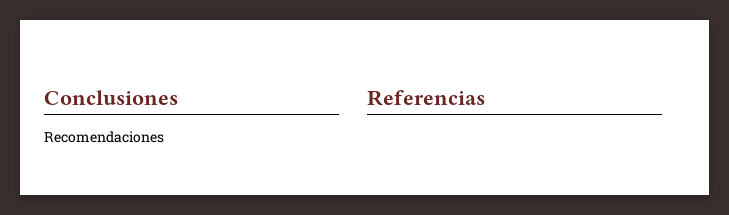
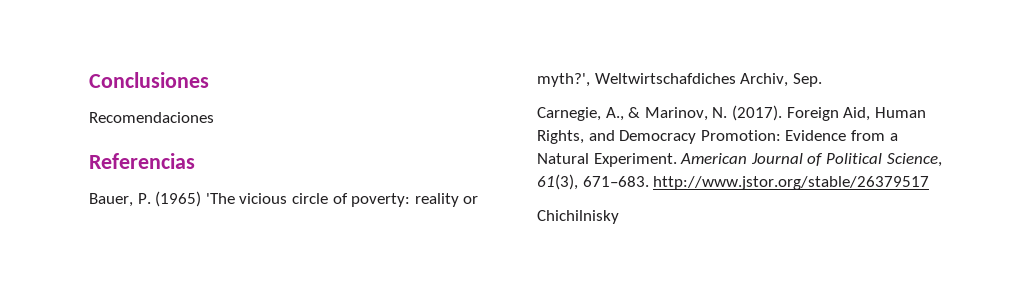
(485, 98) none -> [89,191,479,207] [537,73,822,87] [537,105,926,121] [537,130,898,144] [537,153,942,167] [537,174,930,190] [537,210,619,224] // Bauer, P. (1965) 'The vicious circle of poverty: reality or myth?', Weltwirtschafdiches Archiv, Sep. // Carnegie, A., & Marinov, N. (2017). Foreign Aid, Human Rights, and Democracy Promotion: Evidence from a Natural Experiment. American Journal of Political Science, 61(3), 671–683. http://www.jstor.org/stable/26379517 // Chichilnisky

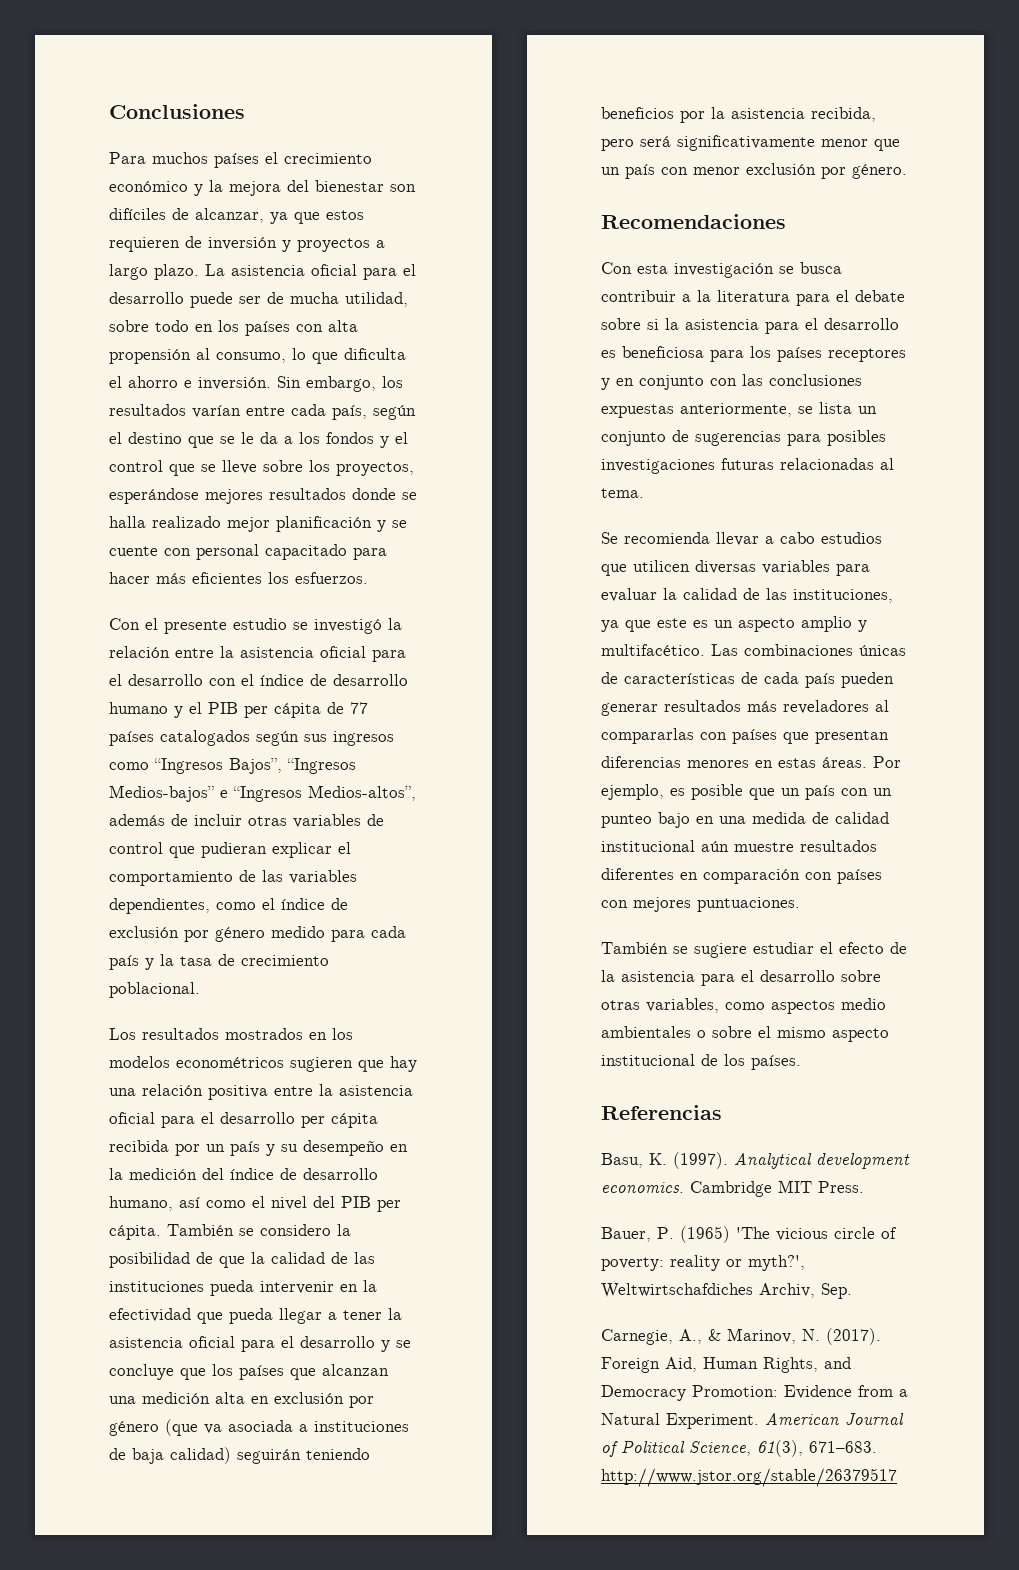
[89,112,214,123] [89,153,195,169] Recomendaciones // Referencias -> [109,152,372,168] [109,180,416,196] [109,208,364,224] [109,236,385,252] [109,264,416,280] [109,292,408,308] [109,320,358,336] [109,348,406,364] [109,376,403,392] [109,404,416,420] [109,432,408,448] [109,460,414,476] [109,488,417,504] [109,516,407,532] [109,544,387,560] [109,572,368,584] [109,618,402,634] [109,646,406,662] [109,674,408,686] [109,702,368,718] [109,730,394,746] [109,758,356,774] [109,785,416,802] [109,814,384,828] [109,842,351,858] [109,870,357,886] [109,898,348,914] [109,926,406,942] [109,954,329,970] [109,982,200,998] [109,1028,353,1040] [109,1056,417,1072] [109,1084,413,1100] [109,1112,378,1128] [109,1140,408,1156] [109,1168,378,1180] [109,1196,401,1212] [109,1224,351,1240] [109,1252,375,1268] [109,1280,377,1296] [109,1308,402,1324] [109,1336,411,1352] [109,1364,389,1380] [109,1392,374,1408] [109,1419,409,1436] [109,1447,370,1464] [601,107,876,123] [601,135,900,151] [601,163,907,179] [601,214,786,229] [601,262,842,278] [601,290,905,306] [601,318,899,334] [601,346,906,362] [601,374,862,390] [601,402,877,418] [601,430,886,446] [601,458,894,474] [601,488,644,498] [601,532,882,546] [601,560,870,576] [601,588,893,603] [601,616,867,632] [601,644,906,656] [601,672,894,688] [601,700,889,716] [601,728,889,744] [601,756,901,768] [601,784,892,800] [601,812,889,828] [601,840,877,852] [601,868,882,884] [601,897,800,912] [601,942,907,958] [601,970,881,986] [601,998,886,1014] [601,1026,889,1042] [601,1054,801,1070] [601,1105,722,1120] [601,1152,910,1169] [601,1180,864,1197] Para muchos países el crecimiento económico y la mejora del bienestar son difíciles de alcanzar, ya que estos requieren de inversión y proyectos a largo plazo. La asistencia oficial para el desarrollo puede ser de mucha utilidad, sobre todo en los países con alta propensión al consumo, lo que dificulta el ahorro e inversión. Sin embargo, los resultados varían entre cada país, según el destino que se le da a los fondos y el control que se lleve sobre los proyectos, esperándose mejores resultados donde se halla realizado mejor planificación y se cuente con personal capacitado para hacer más eficientes los esfuerzos. // Con el presente estudio se investigó la relación entre la asistencia oficial para el desarrollo con el índice de desarrollo humano y el PIB per cápita de 77 países catalogados según sus ingresos como “Ingresos Bajos”, “Ingresos Medios-bajos” e “Ingresos Medios-altos”, además de incluir otras variables de control que pudieran explicar el comportamiento de las variables dependientes, como el índice de exclusión por género medido para cada país y la tasa de crecimiento poblacional. // Los resultados mostrados en los modelos econométricos sugieren que hay una relación positiva entre la asistencia oficial para el desarrollo per cápita recibida por un país y su desempeño en la medición del índice de desarrollo humano, así como el nivel del PIB per cápita. También se considero la posibilidad de que la calidad de las instituciones pueda intervenir en la efectividad que pueda llegar a tener la asistencia oficial para el desarrollo y se concluye que los países que alcanzan una medición alta en exclusión por género (que va asociada a instituciones de baja calidad) seguirán teniendo beneficios por la asistencia recibida, pero será significativamente menor que un país con menor exclusión por género. // Recomendaciones // Con esta investigación se busca contribuir a la literatura para el debate sobre si la asistencia para el desarrollo es beneficiosa para los países receptores y en conjunto con las conclusiones expuestas anteriormente, se lista un conjunto de sugerencias para posibles investigaciones futuras relacionadas al tema. // Se recomienda llevar a cabo estudios que utilicen diversas variables para evaluar la calidad de las instituciones, ya que este es un aspecto amplio y multifacético. Las combinaciones únicas de características de cada país pueden generar resultados más reveladores al compararlas con países que presentan diferencias menores en estas áreas. Por ejemplo, es posible que un país con un punteo bajo en una medida de calidad institucional aún muestre resultados diferentes en comparación con países con mejores puntuaciones. // También se sugiere estudiar el efecto de la asistencia para el desarrollo sobre otras variables, como aspectos medio ambientales o sobre el mismo aspecto institucional de los países. // Referencias // Basu, K. (1997). Analytical development economics. Cambridge MIT Press.
[537,210,619,224] // Chichilnisky -> (897, 1477) none

